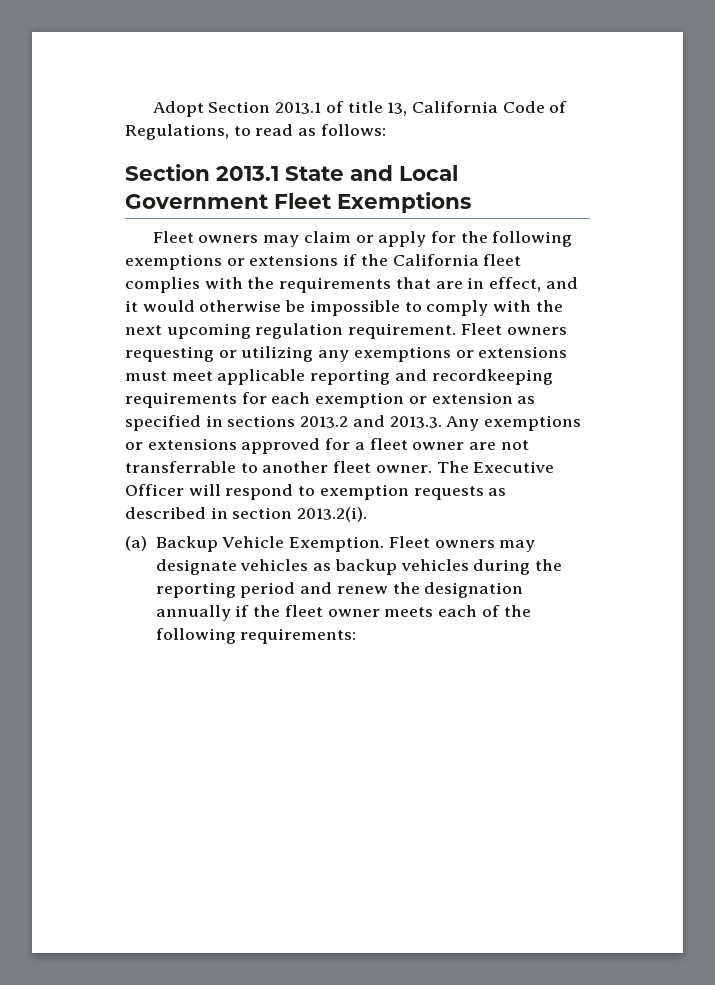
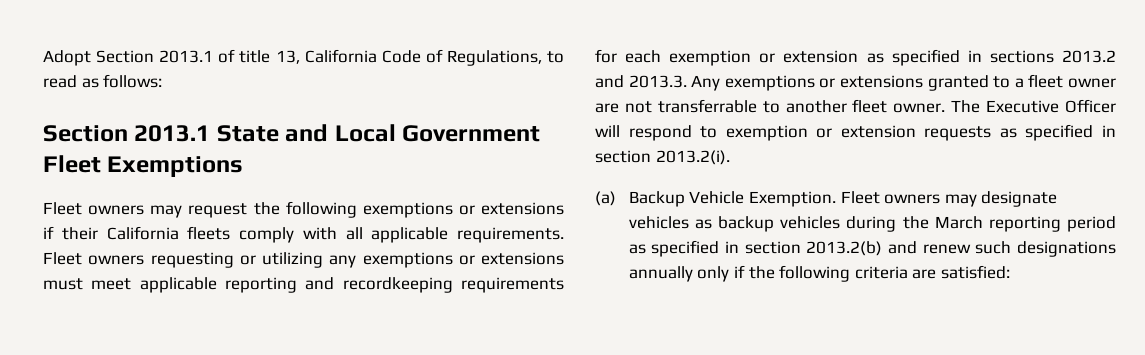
[303,231,456,247] claim or apply for -> [188,203,248,218] request
[360,254,522,266] [125,277,578,293] [125,300,563,316] [125,323,457,339] the California fleet complies with the requirements that are in effect, and it would otherwise be impossible to comply with the next upcoming regulation requirement. -> [61,226,564,243] their California fleets comply with all applicable requirements.
[241,438,351,454] approved for -> [927,75,1011,91] granted to
(409, 492) none -> [816,125,916,138] or extension
[125,507,206,519] described -> [1025,124,1094,141] specified
(563, 565) none -> [934,216,983,229] March
[300,582,524,598] [155,605,531,621] [155,628,357,644] and renew the designation annually if the fleet owner meets each of the following requirements: -> [628,240,1116,257] [628,265,1010,282] as specified in section 2013.2(b) and renew such designations annually only if the following criteria are satisfied:

